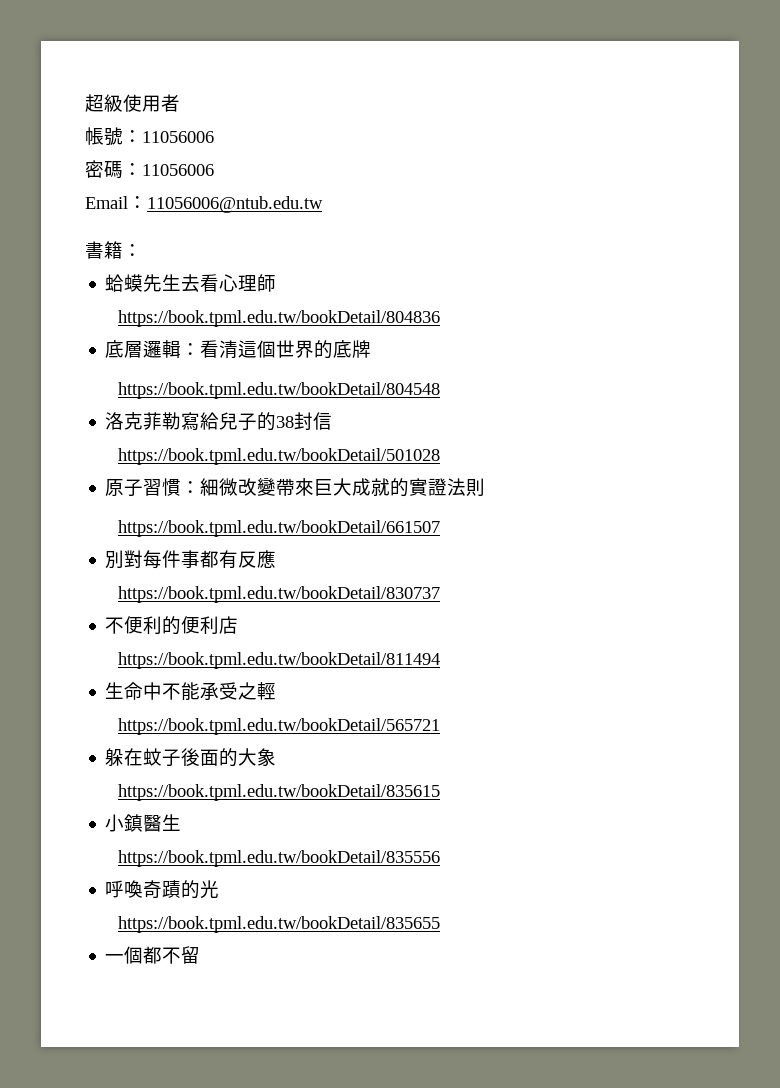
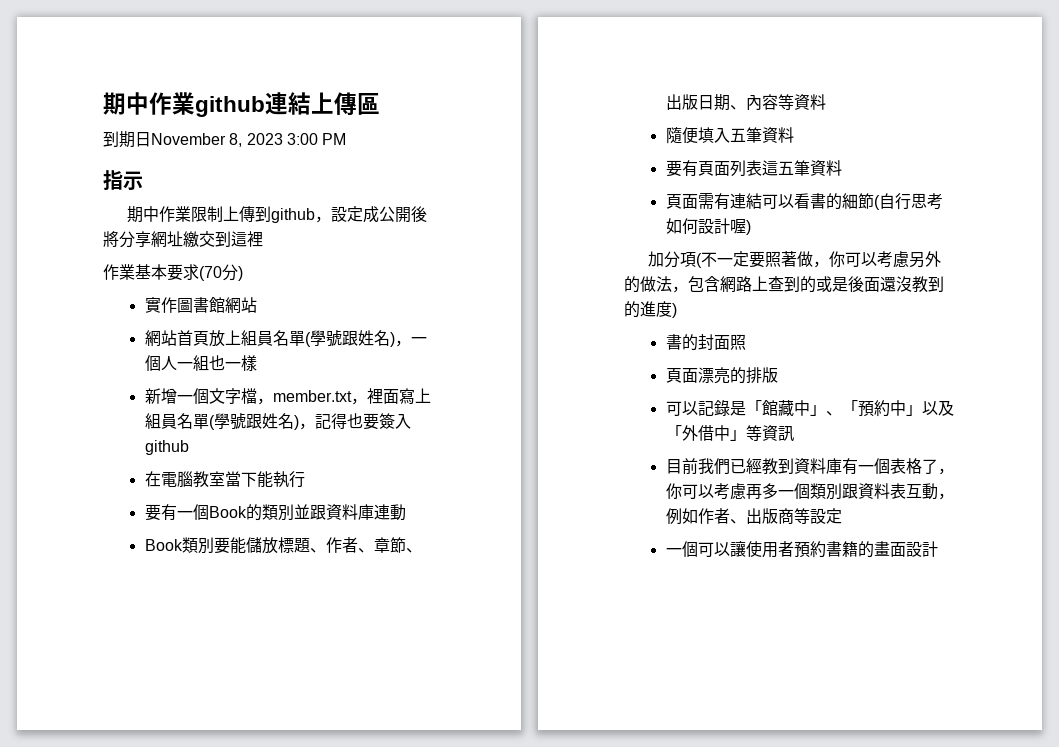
[85,94,180,112] [85,127,214,146] [85,160,214,179] [85,196,323,213] [85,241,142,259] [105,274,277,292] [117,310,440,327] [105,340,372,359] [117,382,440,399] [105,412,333,431] [117,448,440,465] [105,477,486,497] [117,520,440,537] [105,550,277,569] [117,586,440,603] [105,616,239,635] [117,652,440,669] [105,682,277,701] [117,718,440,735] [105,748,277,767] [117,784,440,801] [105,814,182,832] [117,850,440,867] [105,880,220,899] [117,916,440,933] [105,946,201,964] 超級使用者 // 帳號：11056006 // 密碼：11056006 // Email：11056006@ntub.edu.tw // 書籍： // 蛤蟆先生去看心理師 // https://book.tpml.edu.tw/bookDetail/804836 // 底層邏輯：看清這個世界的底牌 // https://book.tpml.edu.tw/bookDetail/804548 // 洛克菲勒寫給兒子的38封信 // https://book.tpml.edu.tw/bookDetail/501028 // 原子習慣：細微改變帶來巨大成就的實證法則 // https://book.tpml.edu.tw/bookDetail/661507 // 別對每件事都有反應 // https://book.tpml.edu.tw/bookDetail/830737 // 不便利的便利店 // https://book.tpml.edu.tw/bookDetail/811494 // 生命中不能承受之輕 // https://book.tpml.edu.tw/bookDetail/565721 // 躲在蚊子後面的大象 // https://book.tpml.edu.tw/bookDetail/835615 // 小鎮醫生 // https://book.tpml.edu.tw/bookDetail/835556 // 呼喚奇蹟的光 // https://book.tpml.edu.tw/bookDetail/835655 // 一個都不留 -> [103,92,380,117] [103,131,347,148] [103,170,143,190] [126,206,427,223] [103,231,263,248] [103,264,243,281] [144,297,257,314] [144,330,427,347] [144,355,257,371] [144,388,431,405] [144,413,411,430] [144,440,189,455] [144,471,305,488] [144,504,406,521] [144,537,422,554] [665,94,826,111] [665,127,794,144] [665,160,842,177] [665,193,943,210] [665,218,751,235] [647,251,941,268] [624,276,944,293] [624,301,677,318] [665,334,746,351] [665,367,778,384] [665,400,954,417] [665,425,794,442] [665,458,954,475] [665,483,954,500] [665,508,842,525] [665,541,938,558] 期中作業github連結上傳區 // 到期日November 8, 2023 3:00 PM // 指示 // 期中作業限制上傳到github，設定成公開後將分享網址繳交到這裡 // 作業基本要求(70分) // 實作圖書館網站 // 網站首頁放上組員名單(學號跟姓名)，一個人一組也一樣 // 新增一個文字檔，member.txt，裡面寫上組員名單(學號跟姓名)，記得也要簽入github // 在電腦教室當下能執行 // 要有一個Book的類別並跟資料庫連動 // Book類別要能儲放標題、作者、章節、出版日期、內容等資料 // 隨便填入五筆資料 // 要有頁面列表這五筆資料 // 頁面需有連結可以看書的細節(自行思考如何設計喔) // 加分項(不一定要照著做，你可以考慮另外的做法，包含網路上查到的或是後面還沒教到的進度) // 書的封面照 // 頁面漂亮的排版 // 可以記錄是「館藏中」、「預約中」以及「外借中」等資訊 // 目前我們已經教到資料庫有一個表格了，你可以考慮再多一個類別跟資料表互動，例如作者、出版商等設定 // 一個可以讓使用者預約書籍的畫面設計

